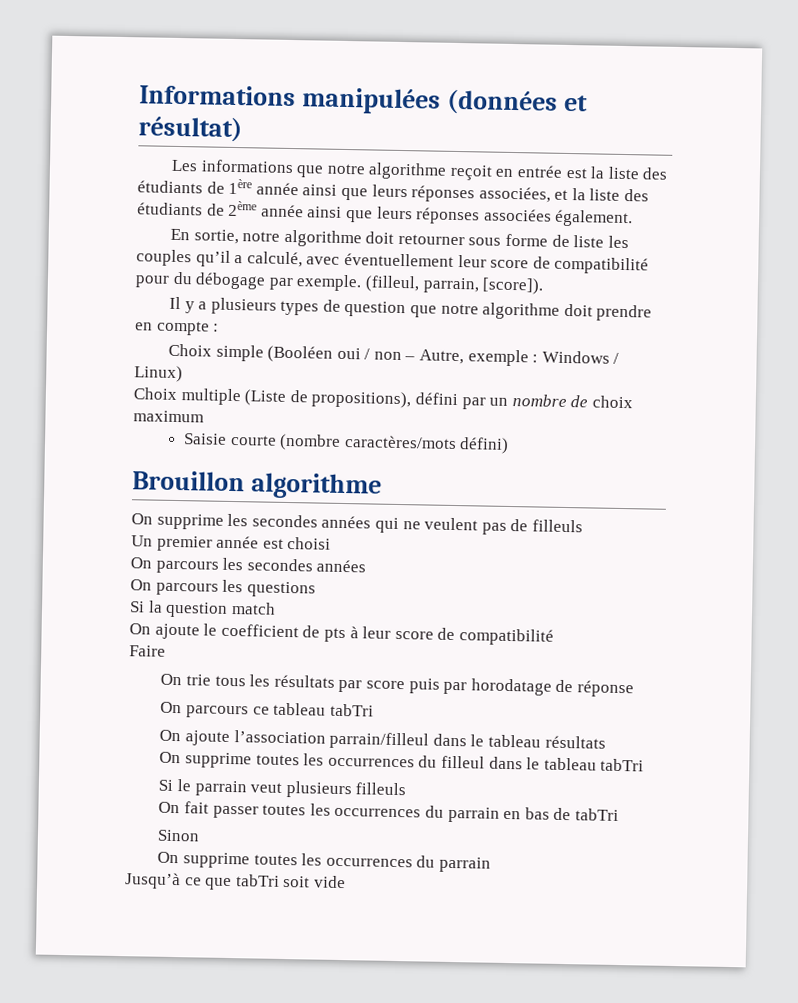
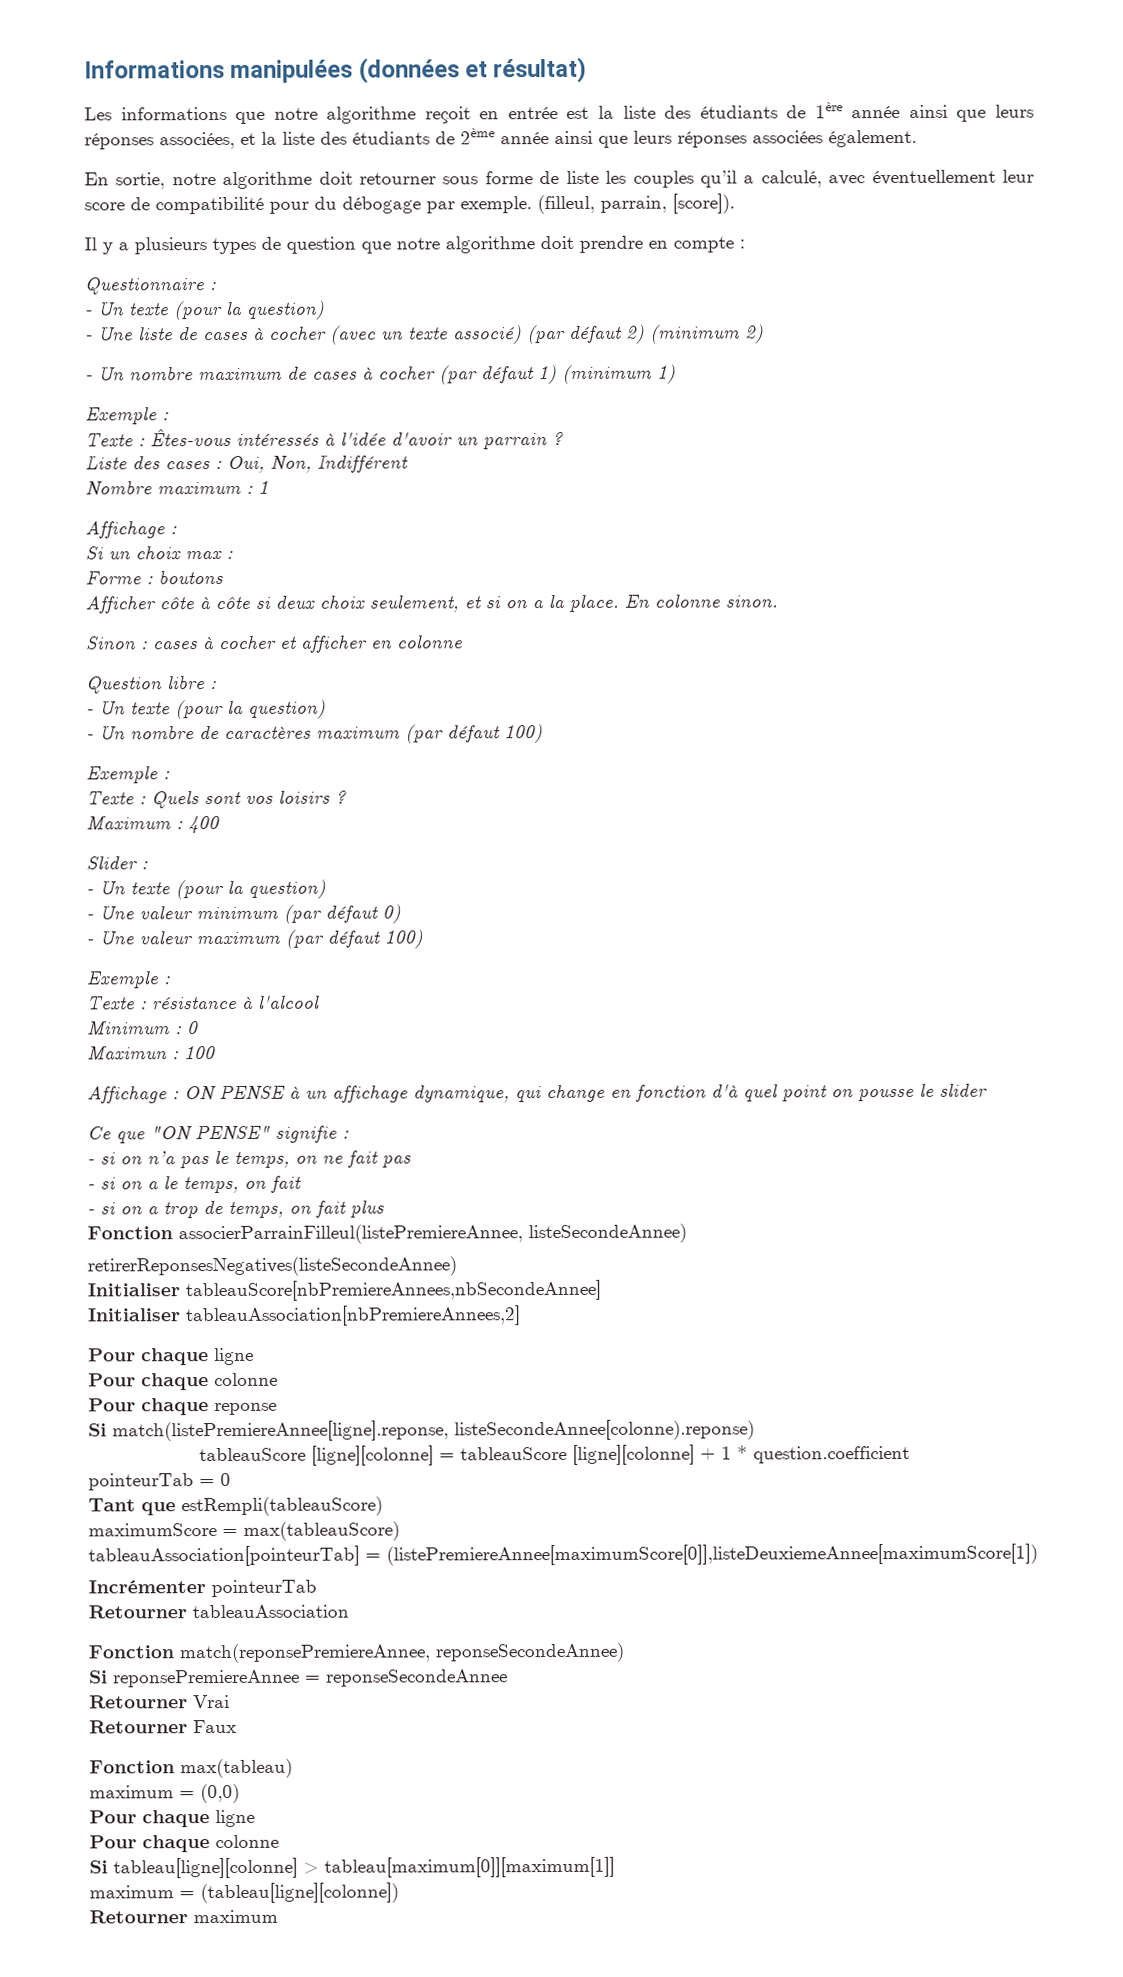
[167,343,620,367] [134,365,183,383] [133,387,509,410] Choix simple (Booléen oui / non – Autre, exemple : Windows / Linux) // Choix multiple (Liste de propositions), défini par un -> [84,277,216,295] [84,300,325,321] [85,324,764,345] [85,364,676,385] [85,406,169,425] [85,427,564,450] [85,454,409,473] [85,480,269,497] [85,520,177,539] [85,546,233,560] [85,570,223,585] [85,593,778,614] [85,635,462,653] [86,675,217,694] [86,699,326,720] [86,725,126,740] Questionnaire : // - Un texte (pour la question) // - Une liste de cases à cocher (avec un texte associé) (par défaut 2) (minimum 2) // - Un nombre maximum de cases à cocher (par défaut 1) (minimum 1) // Exemple : // Texte : Êtes-vous intéressés à l'idée d'avoir un parrain ? // Liste des cases : Oui, Non, Indifférent // Nombre maximum : 1 // Affichage : // Si un choix max : // Forme : boutons // Afficher côte à côte si deux choix seulement, et si on a la place. En colonne sinon. // Sinon : cases à cocher et afficher en colonne // Question libre : // - Un texte (pour la question) // - Un
[591,395,633,409] [133,410,204,423] [183,433,510,454] [132,470,382,500] [131,513,583,535] [131,535,332,552] [130,557,367,574] [130,579,316,598] [129,600,276,618] [129,623,554,646] [129,645,166,657] [160,673,634,698] [160,701,374,719] [159,729,606,750] [159,751,645,772] [158,779,407,799] [158,801,619,823] [157,829,201,842] [157,851,491,873] [125,872,346,891] choix maximum // Saisie courte (nombre caractères/mots défini) // Brouillon algorithme // On supprime les secondes années qui ne veulent pas de filleuls // Un premier année est choisi // On parcours les secondes années // On parcours les questions // Si la question match // On ajoute le coefficient de pts à leur score de compatibilité // Faire // On trie tous les résultats par score puis par horodatage de réponse // On parcours ce tableau tabTri // On ajoute l’association parrain/filleul dans le tableau résultats // On supprime toutes les occurrences du filleul dans le tableau tabTri // Si le parrain veut plusieurs filleuls // On fait passer toutes les occurrences du parrain en bas de tabTri // Sinon // On supprime toutes les occurrences du parrain // Jusqu’à ce que tabTri soit vide -> [224,724,543,744] [86,765,170,784] [86,790,347,809] [86,815,220,834] [86,856,148,870] [86,879,326,900] [86,904,401,924] [86,929,423,949] [86,970,170,989] [87,995,320,1010] [87,1020,199,1036] [87,1045,216,1061] [87,1083,988,1104] [87,1124,349,1144] [87,1150,411,1169] [87,1175,302,1194] [87,1200,384,1219] [87,1223,687,1245] [87,1256,457,1277] [87,1279,601,1302] [87,1305,520,1327] [88,1347,254,1366] [88,1372,278,1391] [88,1398,277,1416] [88,1419,755,1442] [198,1444,910,1466] [88,1472,231,1491] [88,1496,383,1517] [88,1521,400,1541] [88,1543,1038,1567] [88,1579,317,1598] [88,1604,349,1619] [88,1642,624,1664] [89,1669,508,1688] [89,1694,230,1709] [89,1719,237,1734] [89,1758,293,1779] [89,1783,240,1804] [89,1809,255,1828] [89,1834,279,1853] [89,1856,615,1879] [89,1882,399,1904] [89,1909,278,1924] caractères maximum (par défaut 100) // Exemple : // Texte : Quels sont vos loisirs ? // Maximum : 400 // Slider : // - Un texte (pour la question) // - Une valeur minimum (par défaut 0) // - Une valeur maximum (par défaut 100) // Exemple : // Texte : résistance à l'alcool // Minimum : 0 // Maximun : 100 // Affichage : ON PENSE à un affichage dynamique, qui change en fonction d'à quel point on pousse le slider // Ce que "ON PENSE" signifie : // - si on n’a pas le temps, on ne fait pas // - si on a le temps, on fait // - si on a trop de temps, on fait plus // Fonction associerParrainFilleul(listePremiereAnnee, listeSecondeAnnee) // retirerReponsesNegatives(listeSecondeAnnee) // Initialiser tableauScore[nbPremiereAnnees,nbSecondeAnnee] // Initialiser tableauAssociation[nbPremiereAnnees,2] // Pour chaque ligne // Pour chaque colonne // Pour chaque reponse // Si match(listePremiereAnnee[ligne].reponse, listeSecondeAnnee[colonne).reponse) // tableauScore [ligne][colonne] = tableauScore [ligne][colonne] + 1 * question.coefficient // pointeurTab = 0 // Tant que estRempli(tableauScore) // maximumScore = max(tableauScore) // tableauAssociation[pointeurTab] = (listePremiereAnnee[maximumScore[0]],listeDeuxiemeAnnee[maximumScore[1]) // Incrémenter pointeurTab // Retourner tableauAssociation // Fonction match(reponsePremiereAnnee, reponseSecondeAnnee) // Si reponsePremiereAnnee = reponseSecondeAnnee // Retourner Vrai // Retourner Faux // Fonction max(tableau) // maximum = (0,0) // Pour chaque ligne // Pour chaque colonne // Si tableau[ligne][colonne] > tableau[maximum[0]][maximum[1]] // maximum = (tableau[ligne][colonne]) // Retourner maximum

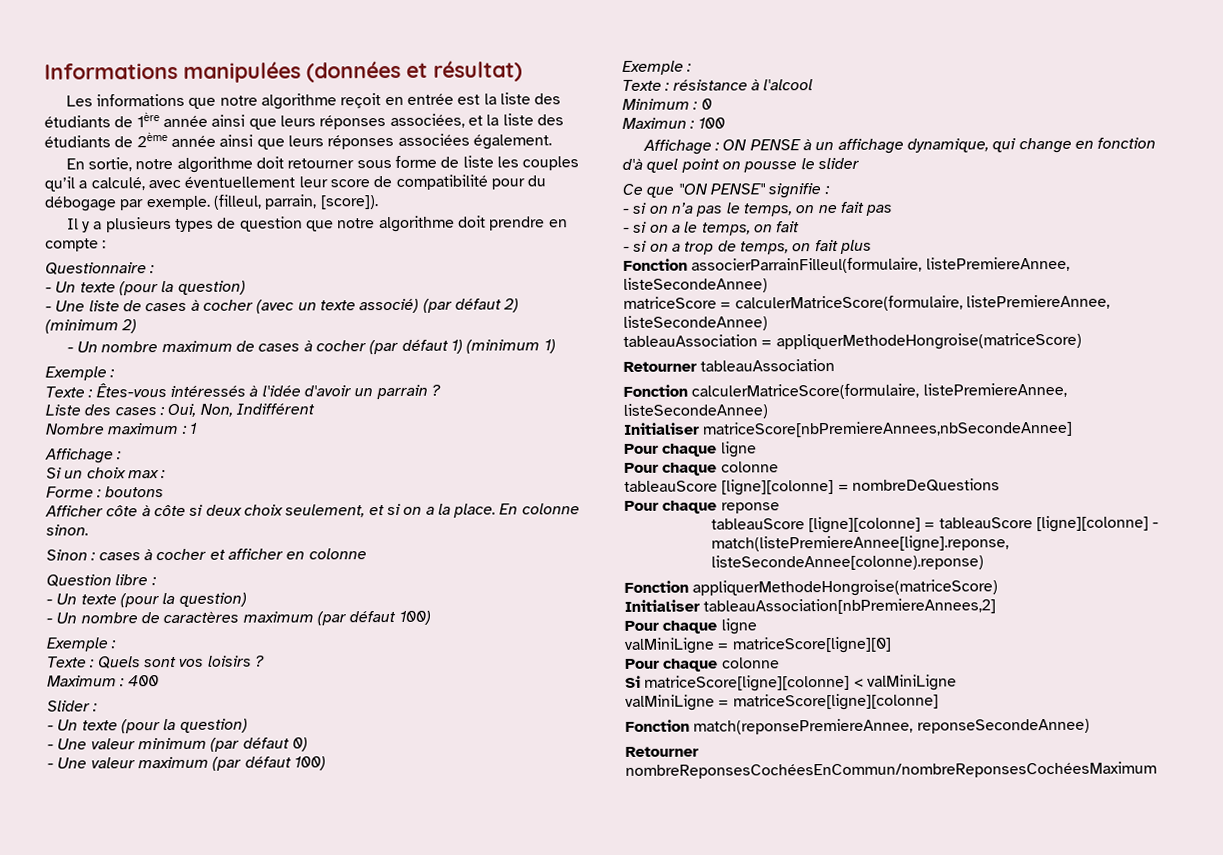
[178,1223,687,1245] [87,1256,457,1277] [87,1279,601,1302] [87,1305,520,1327] [88,1347,254,1366] [88,1372,278,1391] associerParrainFilleul(listePremiereAnnee, listeSecondeAnnee) // retirerReponsesNegatives(listeSecondeAnnee) // Initialiser tableauScore[nbPremiereAnnees,nbSecondeAnnee] // Initialiser tableauAssociation[nbPremiereAnnees,2] // Pour chaque ligne // Pour chaque colonne -> [691,256,1070,274] [623,277,768,293] [623,294,1110,312] [623,315,768,331] [623,332,1082,351] [623,358,836,372] [623,382,1067,400] [623,403,768,419] [623,420,1074,438] [624,441,757,458] [624,461,779,476] [624,478,1000,496] associerParrainFilleul(formulaire, listePremiereAnnee, listeSecondeAnnee) // matriceScore = calculerMatriceScore(formulaire, listePremiereAnnee, listeSecondeAnnee) // tableauAssociation = appliquerMethodeHongroise(matriceScore) // Retourner tableauAssociation // Fonction calculerMatriceScore(formulaire, listePremiereAnnee, listeSecondeAnnee) // Initialiser matriceScore[nbPremiereAnnees,nbSecondeAnnee] // Pour chaque ligne // Pour chaque colonne // tableauScore [ligne][colonne] = nombreDeQuestions
[88,1419,755,1442] // Si match(listePremiereAnnee[ligne].reponse, listeSecondeAnnee[colonne).reponse) -> (780, 508) none
[699,1445,910,1464] [88,1472,231,1491] [88,1496,383,1517] [88,1521,400,1541] [88,1543,1038,1567] [88,1579,317,1598] [88,1604,349,1619] [88,1642,624,1664] [89,1669,508,1688] [89,1694,230,1709] [89,1719,237,1734] [89,1758,293,1779] [89,1783,240,1804] [89,1809,255,1828] + 1 * question.coefficient // pointeurTab = 0 // Tant que estRempli(tableauScore) // maximumScore = max(tableauScore) // tableauAssociation[pointeurTab] = (listePremiereAnnee[maximumScore[0]],listeDeuxiemeAnnee[maximumScore[1]) // Incrémenter pointeurTab // Retourner tableauAssociation // Fonction match(reponsePremiereAnnee, reponseSecondeAnnee) // Si reponsePremiereAnnee = reponseSecondeAnnee // Retourner Vrai // Retourner Faux // Fonction max(tableau) // maximum = (0,0) // Pour chaque ligne -> [1152,522,1160,528] [710,535,1009,553] [710,554,984,571] [624,579,999,597] [624,598,997,615] [624,618,757,635] [624,636,892,654] - match(listePremiereAnnee[ligne].reponse, listeSecondeAnnee[colonne).reponse) // Fonction appliquerMethodeHongroise(matriceScore) // Initialiser tableauAssociation[nbPremiereAnnees,2] // Pour chaque ligne // valMiniLigne = matriceScore[ligne][0]
[113,1856,615,1879] [89,1882,399,1904] [89,1909,278,1924] tableau[ligne][colonne] > tableau[maximum[0]][maximum[1]] // maximum = (tableau[ligne][colonne]) // Retourner maximum -> [644,674,957,692] [625,693,939,711] [625,718,1090,735] [625,746,699,757] [625,761,1157,779] matriceScore[ligne][colonne] < valMiniLigne // valMiniLigne = matriceScore[ligne][colonne] // Fonction match(reponsePremiereAnnee, reponseSecondeAnnee) // Retourner nombreReponsesCochéesEnCommun/nombreReponsesCochéesMaximum

